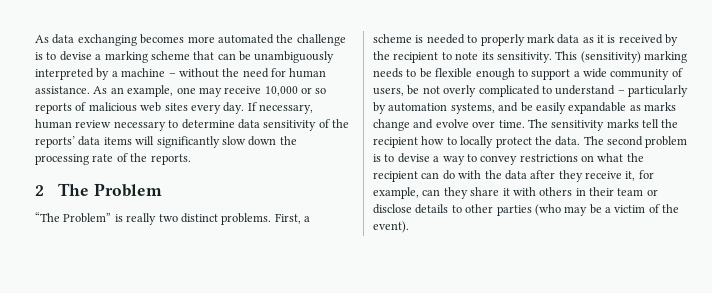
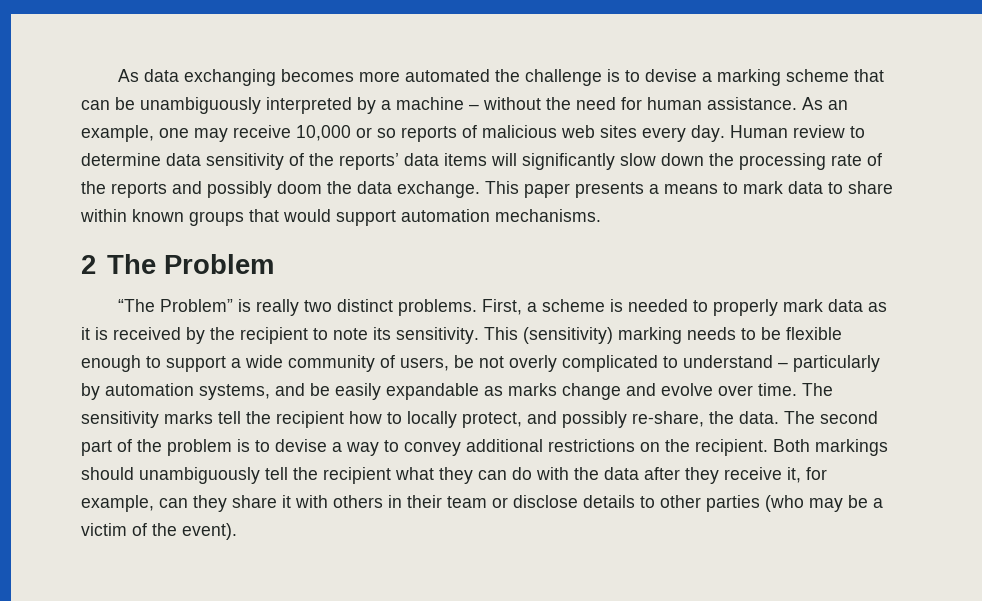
[247,102,313,114] [35,119,166,131] If necessary, human review necessary -> [730,125,845,138] Human review
[150,154,191,165] reports. -> [111,181,893,198] [80,209,601,226] reports and possibly doom the data exchange. This paper presents a means to mark data to share within known groups that would support automation mechanisms.
[495,137,532,148] protect -> [462,411,704,428] protect, and possibly re-share,
(643, 141) none -> [81,439,162,456] part of the
(518, 160) none -> [466,439,543,452] additional
[597,153,644,162] [373,171,418,182] what the recipient -> [665,439,888,456] [81,467,473,484] the recipient. Both markings should unambiguously tell the recipient what they

